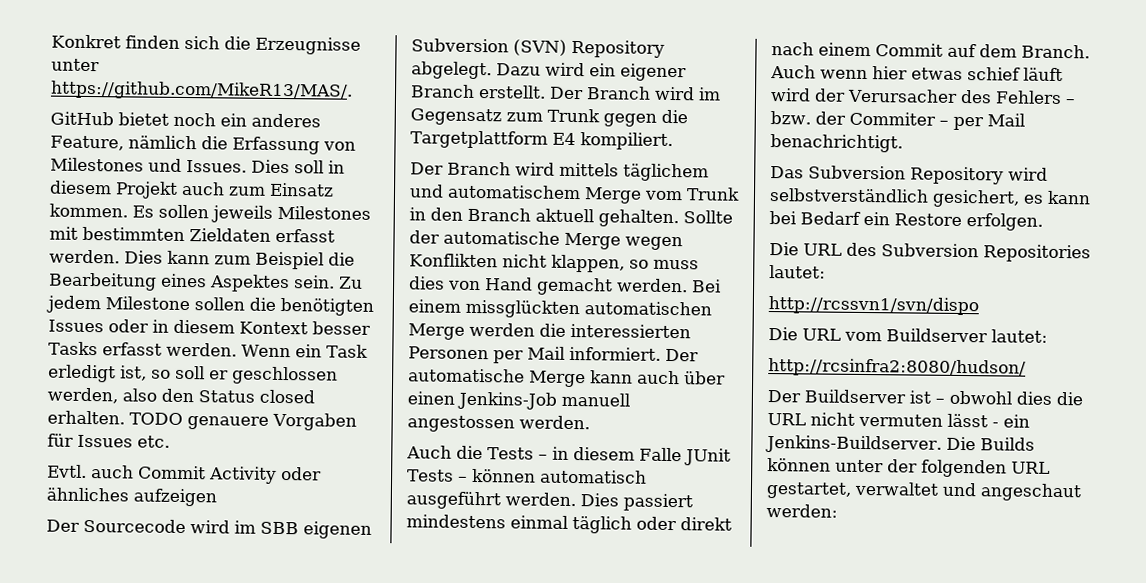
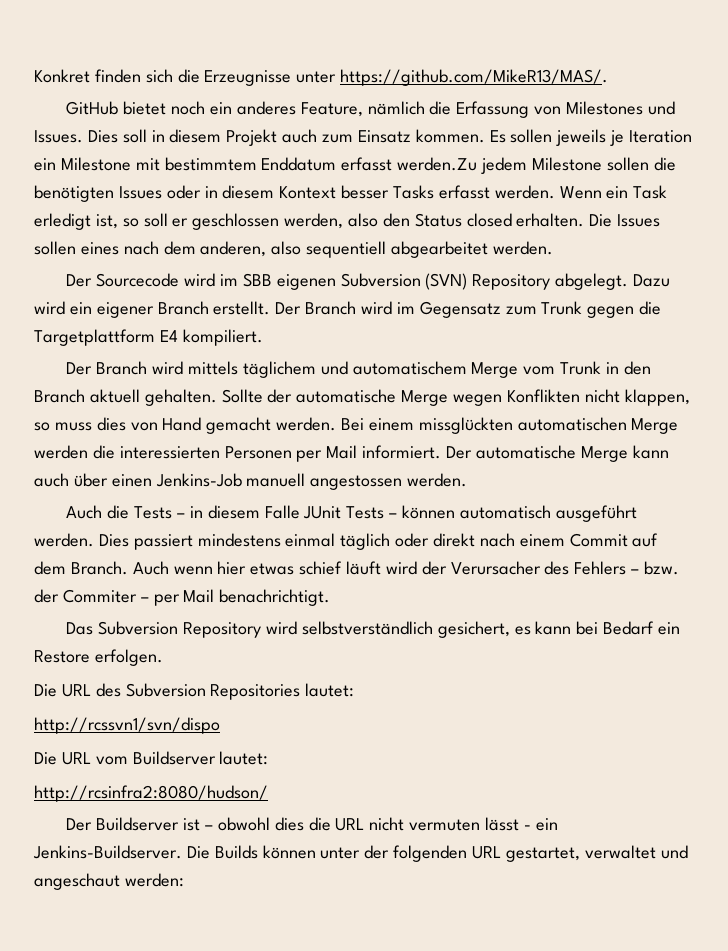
[277,205,371,220] [49,226,335,243] [49,249,355,270] [48,272,363,293] Milestones mit bestimmten Zieldaten erfasst werden. Dies kann zum Beispiel die Bearbeitung eines Aspektes sein. Zu -> [610,130,693,146] [34,157,478,171] je Iteration ein Milestone mit bestimmtem Enddatum erfasst werden.Zu
[129,412,357,431] [47,433,170,448] [47,464,322,484] [46,487,217,507] TODO genauere Vorgaben für Issues etc. // Evtl. auch Commit Activity oder ähnliches aufzeigen -> [589,214,661,227] [34,241,553,258] Die Issues sollen eines nach dem anderen, also sequentiell abgearbeitet werden.

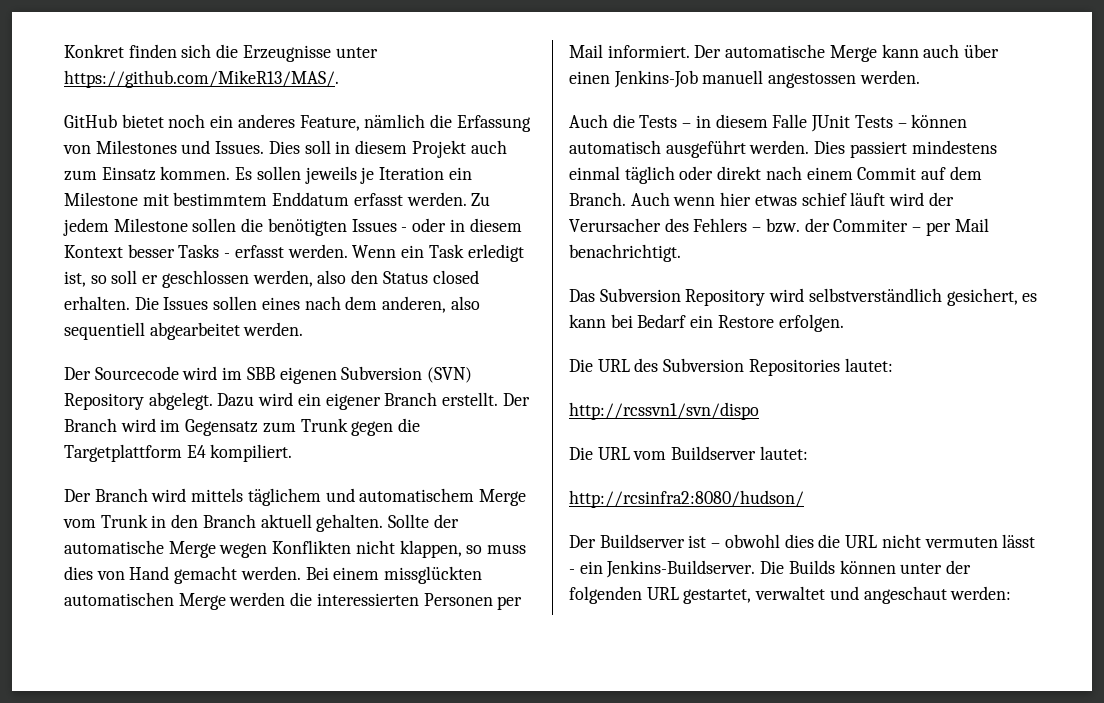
[397,157,478,171] werden.Zu -> [406,192,491,206] werden. Zu
(162, 192) none -> [401,227,408,232] -
(435, 192) none -> [224,253,231,258] -

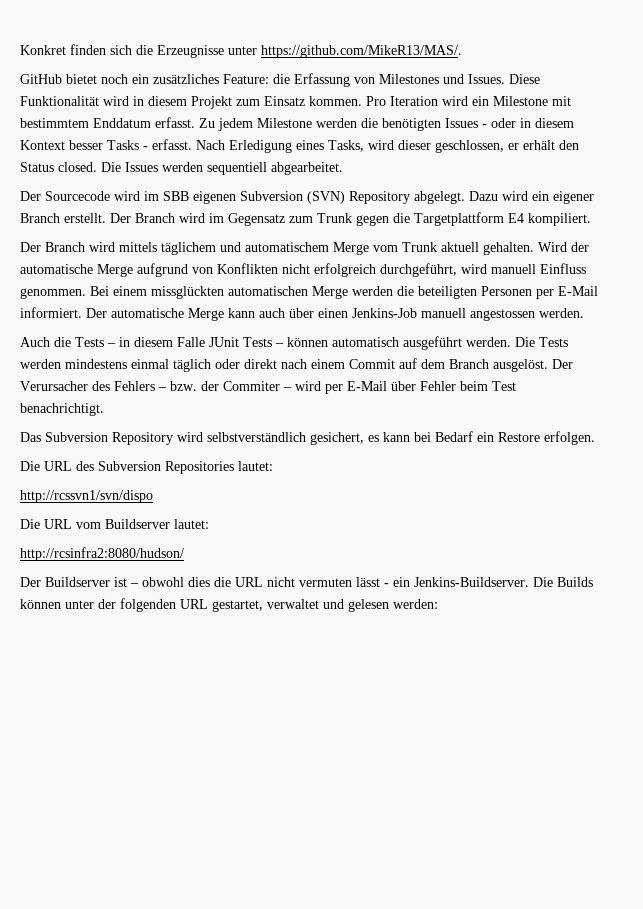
[237,114,426,131] anderes Feature, nämlich -> [153,74,269,84] zusätzliches Feature:
[268,140,331,154] Dies soll -> [509,74,540,84] [20,96,129,106] Diese Funktionalität wird
[470,140,507,154] auch -> (232, 102) none
[235,166,445,184] Es sollen jeweils je Iteration -> [366,96,468,106] Pro Iteration wird
[353,192,467,206] erfasst werden. -> [155,117,195,128] erfasst.
[192,218,237,232] sollen -> [316,118,357,128] werden
[234,244,524,262] [64,270,479,288] [64,296,480,313] [64,322,304,340] erfasst werden. Wenn ein Task erledigt ist, so soll er geschlossen werden, also den Status closed erhalten. Die Issues sollen eines nach dem anderen, also sequentiell abgearbeitet werden. -> [152,139,579,153] [20,162,343,175] erfasst. Nach Erledigung eines Tasks, wird dieser geschlossen, er erhält den Status closed. Die Issues werden sequentiell abgearbeitet.
[151,514,256,528] in den Branch -> (437, 247) none
[388,514,430,528] Sollte -> [538,242,567,252] Wird
[219,540,527,558] [64,566,301,584] wegen Konflikten nicht klappen, so muss dies von Hand gemacht werden. -> [137,263,586,277] [20,288,86,299] aufgrund von Konflikten nicht erfolgreich durchgeführt, wird manuell Einfluss genommen.
[316,593,419,606] interessierten -> [418,286,477,299] beteiligten
[569,44,603,58] Mail -> [558,286,598,296] E-Mail
[814,141,907,158] Dies passiert -> [515,337,568,347] [20,359,61,369] Die Tests werden
[569,192,954,206] Branch. Auch wenn hier etwas schief läuft wird der -> [449,359,573,372] Branch ausgelöst. Der
[925,218,989,236] per Mail -> [295,381,516,394] wird per E-Mail über Fehler beim Test
[863,586,947,604] angeschaut -> [348,599,389,612] gelesen

